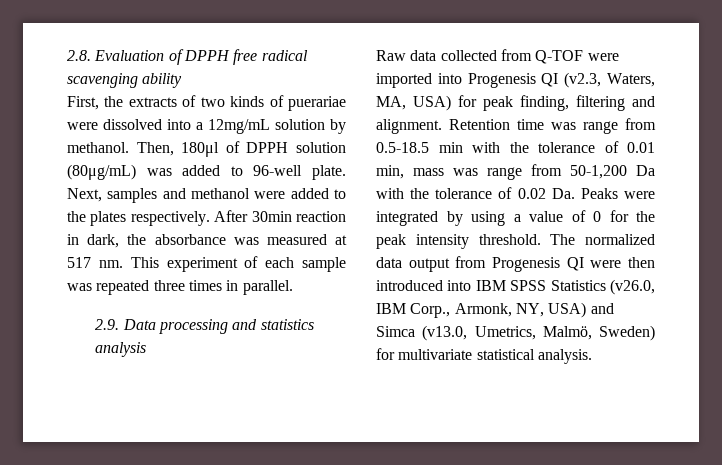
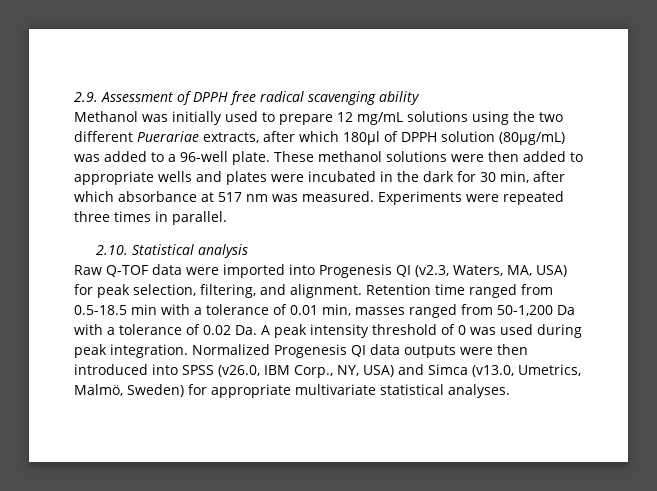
[67,50,165,61] 2.8. Evaluation -> [74,92,173,102] 2.9. Assessment
[67,95,346,111] [67,119,346,134] [67,142,174,156] First, the extracts of two kinds of puerariae were dissolved into a 12mg/mL solution by methanol. Then, -> [74,111,563,125] [74,131,339,143] Methanol was initially used to prepare 12 mg/mL solutions using the two different Puerariae extracts, after which
(243, 171) none -> [168,154,176,162] a
[67,188,346,203] [67,210,346,226] [67,234,347,248] [67,256,346,272] [67,283,92,291] Next, samples and methanol were added to the plates respectively. After 30min reaction in dark, the absorbance was measured at 517 nm. This experiment of each sample was -> [274,151,583,162] [74,171,565,185] [74,191,499,205] These methanol solutions were then added to appropriate wells and plates were incubated in the dark for 30 min, after which absorbance at 517 nm was measured. Experiments were
[95,319,314,334] [95,342,147,357] [376,49,584,64] 2.9. Data processing and statistics analysis // Raw data collected from Q-TOF -> [95,244,248,258] [74,264,182,277] 2.10. Statistical analysis // Raw Q-TOF data
[520,95,625,111] finding, filtering -> [133,284,256,298] selection, filtering,
[551,121,618,134] was range -> [469,284,517,298] ranged
[509,142,529,153] the -> [194,307,202,315] a
[413,167,522,180] mass was range -> [355,304,457,318] masses ranged
[410,188,430,199] the -> [107,327,115,335] a
[580,188,655,199] [376,210,655,226] [376,234,655,249] [376,256,584,272] Peaks were integrated by using a value of 0 for the peak intensity threshold. The normalized data output from Progenesis QI -> [261,324,582,338] [74,344,456,358] A peak intensity threshold of 0 was used during peak integration. Normalized Progenesis QI data outputs
[475,280,606,291] IBM SPSS Statistics -> [182,365,214,375] SPSS
[454,303,512,317] Armonk, -> (333, 371) none
(395, 354) none -> [211,384,291,398] appropriate
[537,349,592,364] analysis. -> [448,384,510,398] analyses.

